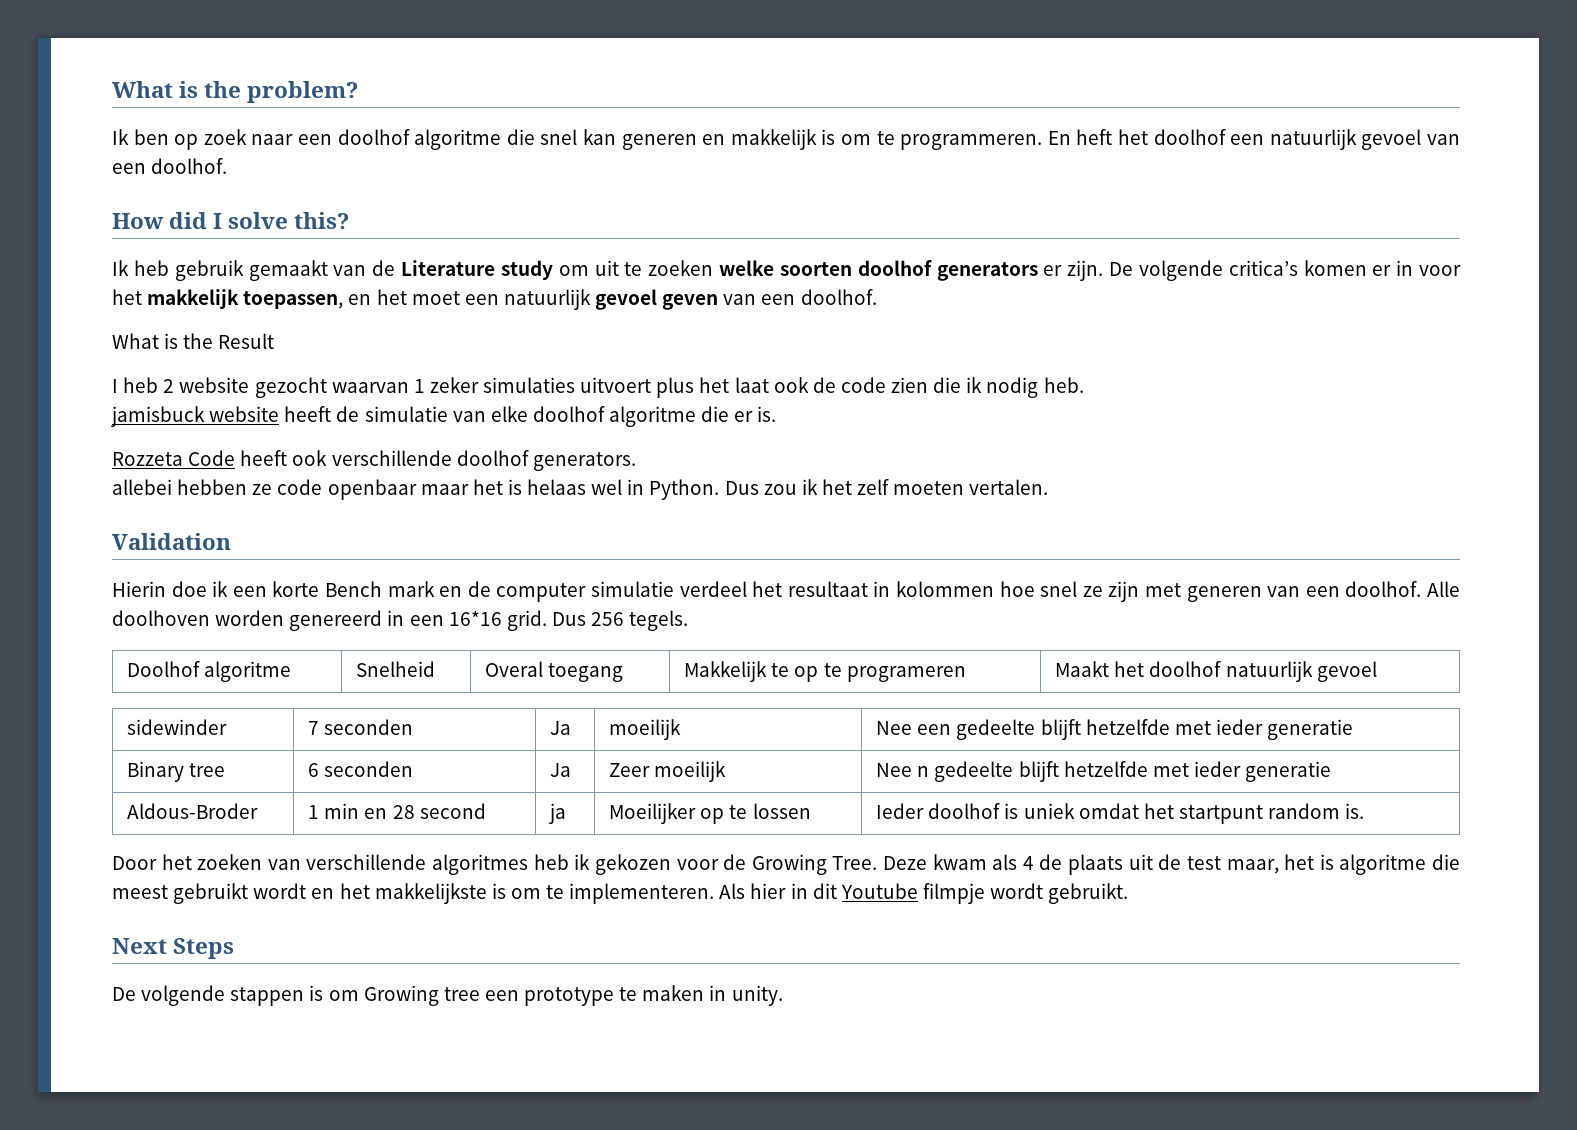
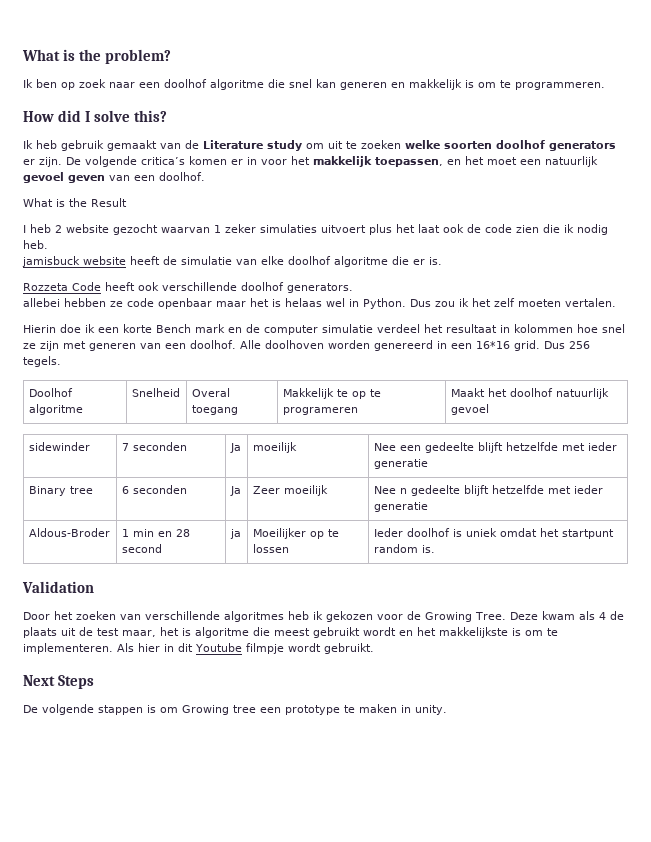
[1047,129,1460,150] [112,158,228,174] En heft het doolhof een natuurlijk gevoel van een doolhof. -> (605, 86) none
[112,533,231,550] // Validation -> (616, 302) none
(1365, 811) none -> [22,581,94,593] // Validation

